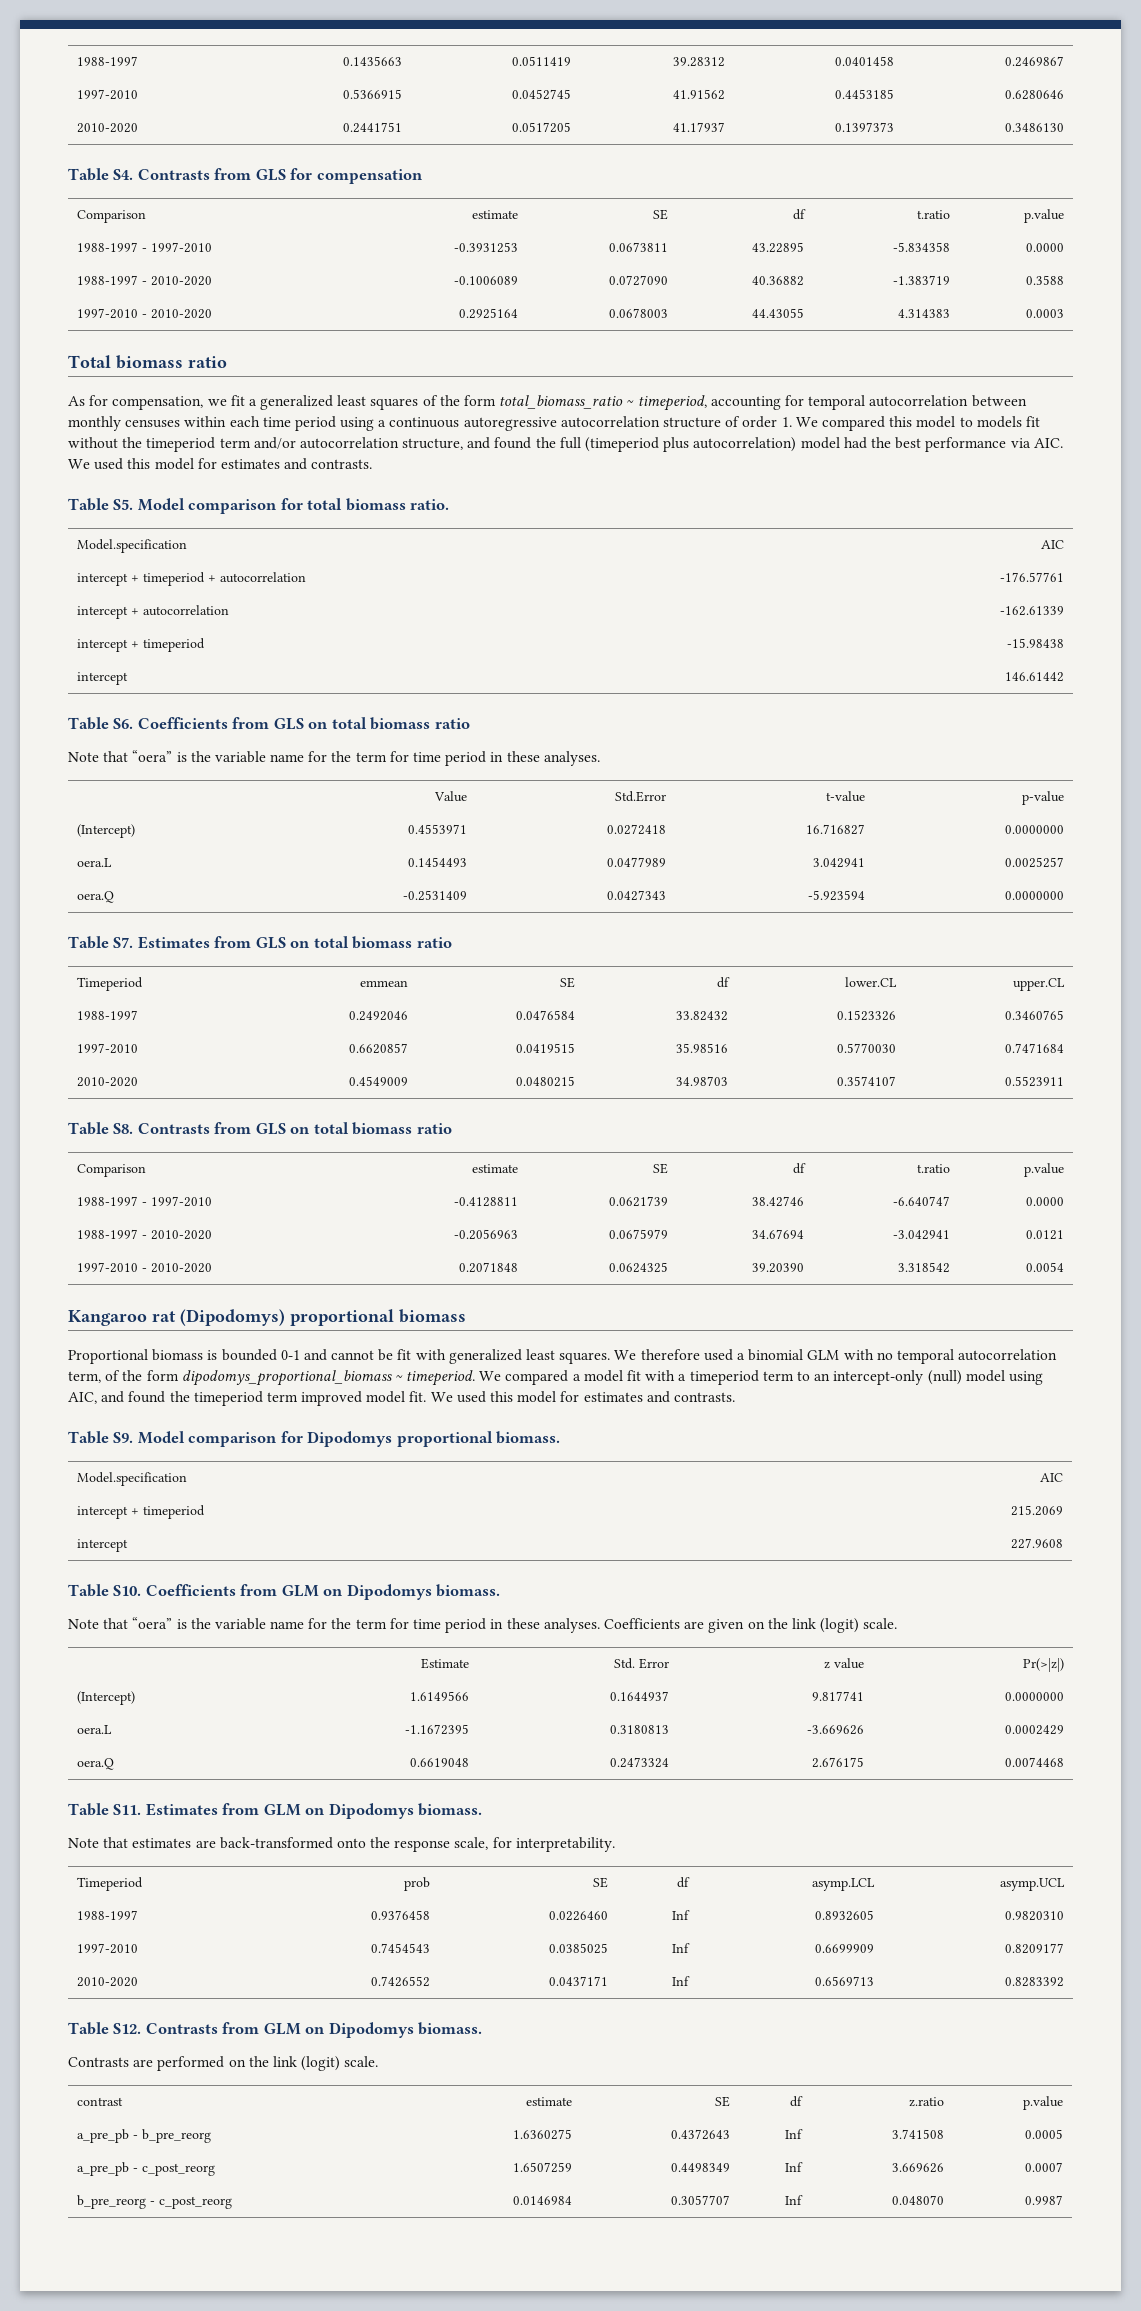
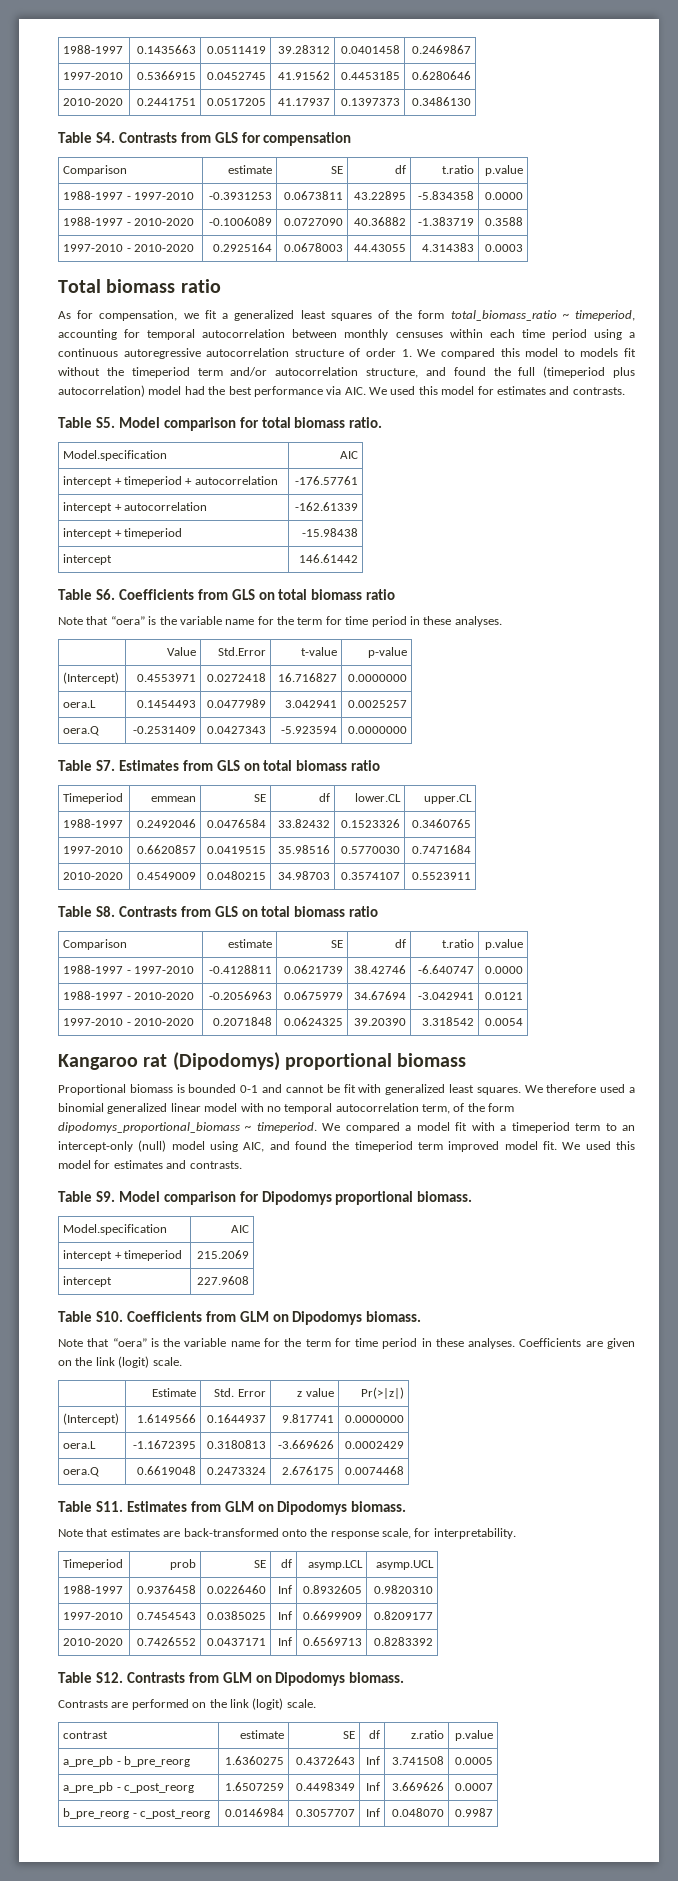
[807,1350,840,1360] GLM -> [107,1103,238,1114] generalized linear model

